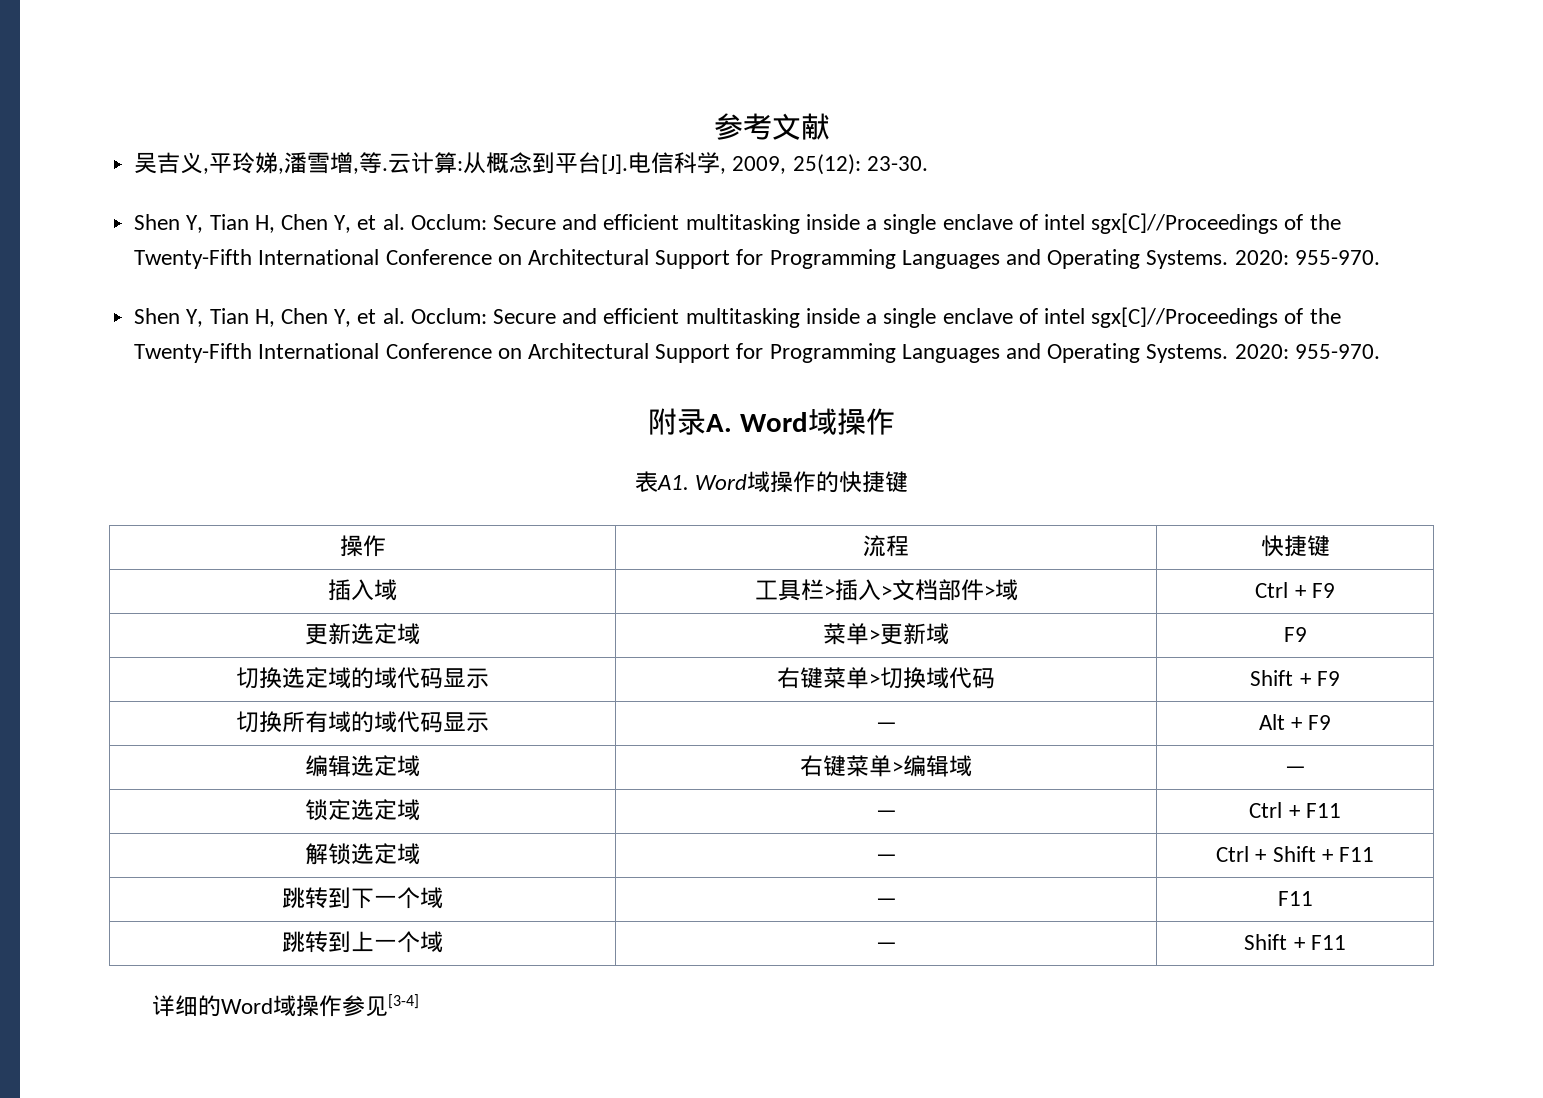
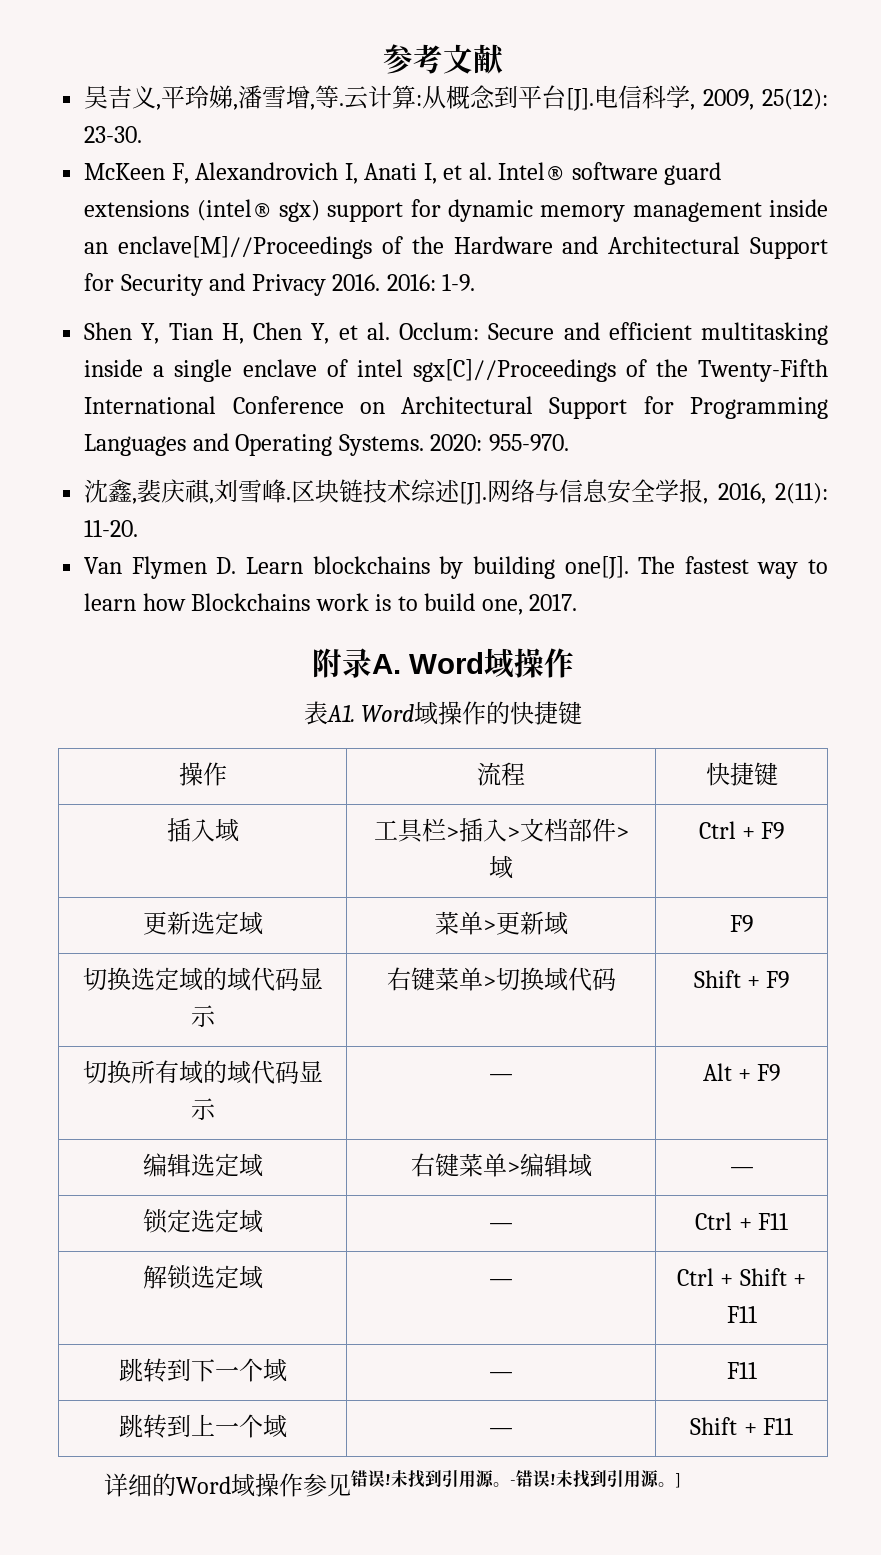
(928, 163) none -> [84,162,722,185] [84,199,828,222] [84,236,829,259] [84,273,476,296] // McKeen F, Alexandrovich I, Anati I, et al. Intel® software guard extensions (intel® sgx) support for dynamic memory management inside an enclave[M]//Proceedings of the Hardware and Architectural Support for Security and Privacy 2016. 2016: 1-9.
[134,307,1341,328] [134,343,1380,363] Shen Y, Tian H, Chen Y, et al. Occlum: Secure and efficient multitasking inside a single enclave of intel sgx[C]//Proceedings of the Twenty-Fifth International Conference on Architectural Support for Programming Languages and Operating Systems. 2020: 955-970. -> [84,479,828,505] [84,520,139,537] [84,556,828,579] [84,593,578,615] 沈鑫,裴庆祺,刘雪峰.区块链技术综述[J].网络与信息安全学报, 2016, 2(11): 11-20. // Van Flymen D. Learn blockchains by building one[J]. The fastest way to learn how Blockchains work is to build one, 2017.
[388,994,420,1009] [3-4] -> [351,1470,682,1488] 错误!未找到引用源。-错误!未找到引用源。]

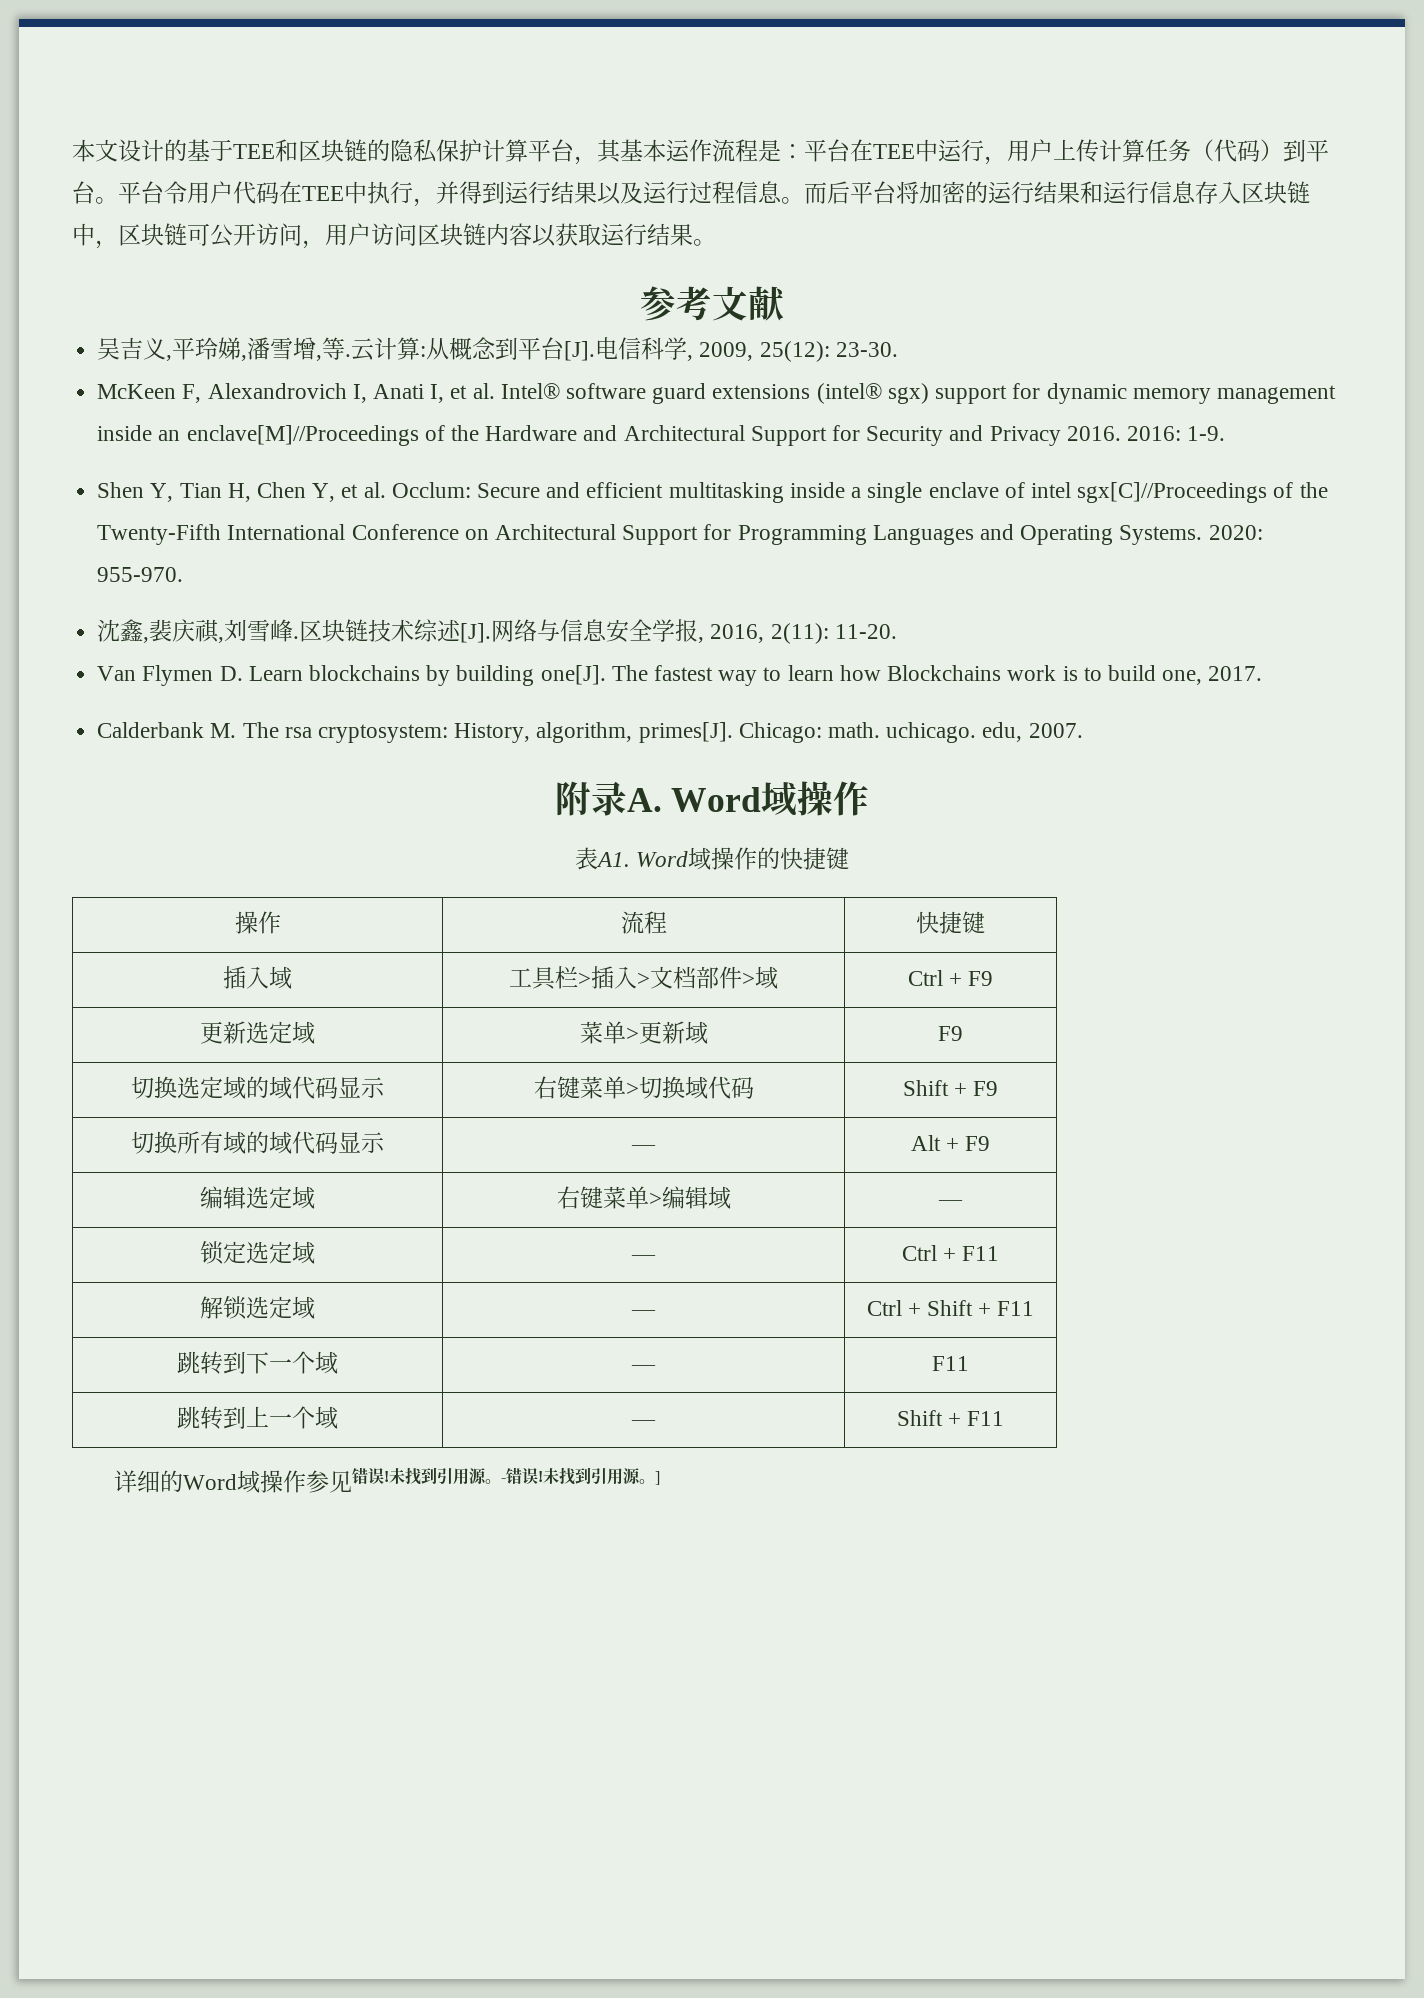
(383, 59) none -> [72,139,1329,165] [72,181,1310,207] [72,223,716,249] 本文设计的基于TEE和区块链的隐私保护计算平台，其基本运作流程是：平台在TEE中运行，用户上传计算任务（代码）到平台。平台令用户代码在TEE中执行，并得到运行结果以及运行过程信息。而后平台将加密的运行结果和运行信息存入区块链中，区块链可公开访问，用户访问区块链内容以获取运行结果。 //
(578, 602) none -> [97,722,1083,743] // Calderbank M. The rsa cryptosystem: History, algorithm, primes[J]. Chicago: math. uchicago. edu, 2007.

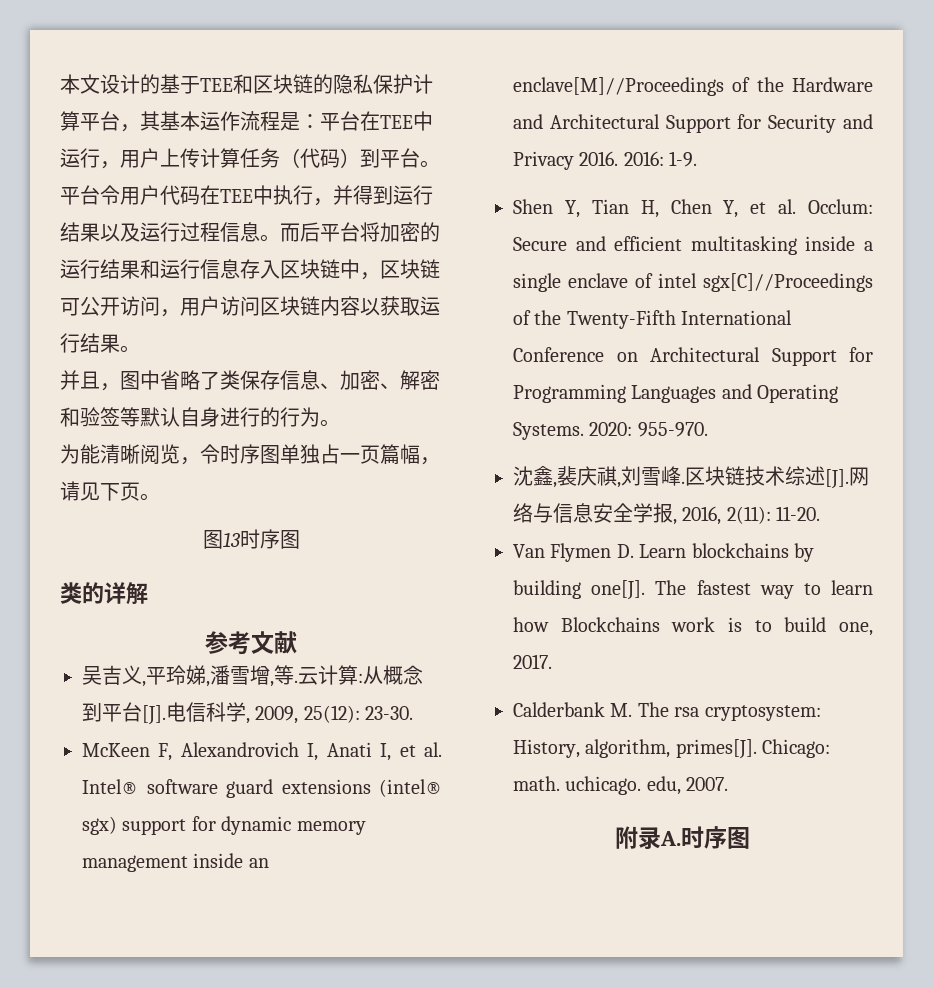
(716, 242) none -> [60,370,440,391] [60,407,340,427] [60,444,440,465] [60,481,160,501] [202,529,300,549] [60,582,148,605] // 并且，图中省略了类保存信息、加密、解密和验签等默认自身进行的行为。 // 为能清晰阅览，令时序图单独占一页篇幅，请见下页。 // 图13时序图 // 类的详解
[671,781,870,816] [574,847,850,870] [234,911,281,934] [620,911,667,934] [916,911,985,934] [223,966,292,989] [508,966,778,990] [907,970,994,986] [200,1021,315,1044] [579,1021,708,1044] [938,1026,963,1041] [131,1076,385,1099] [533,1076,754,1099] [902,1080,999,1096] [131,1131,385,1154] [631,1145,656,1151] [910,1135,991,1151] [200,1186,315,1209] [556,1186,731,1209] [938,1200,963,1206] [200,1241,315,1265] [631,1255,656,1261] [901,1245,1000,1261] [200,1296,315,1320] [631,1310,656,1316] [866,1300,1035,1316] [177,1351,338,1375] [631,1365,656,1371] [932,1356,969,1371] [177,1406,338,1430] [631,1420,656,1426] [896,1410,1005,1426] [113,1467,660,1493] Word域操作 // 表A1. Word域操作的快捷键 // 操作 | 流程 | 快捷键 // 插入域 | 工具栏>插入>文档部件>域 | Ctrl + F9 // 更新选定域 | 菜单>更新域 | F9 // 切换选定域的域代码显示 | 右键菜单>切换域代码 | Shift + F9 // 切换所有域的域代码显示 | — | Alt + F9 // 编辑选定域 | 右键菜单>编辑域 | — // 锁定选定域 | — | Ctrl + F11 // 解锁选定域 | — | Ctrl + Shift + F11 // 跳转到下一个域 | — | F11 // 跳转到上一个域 | — | Shift + F11 // 详细的Word域操作参见错误!未找到引用源。-错误!未找到引用源。] -> [680,826,750,849] 时序图

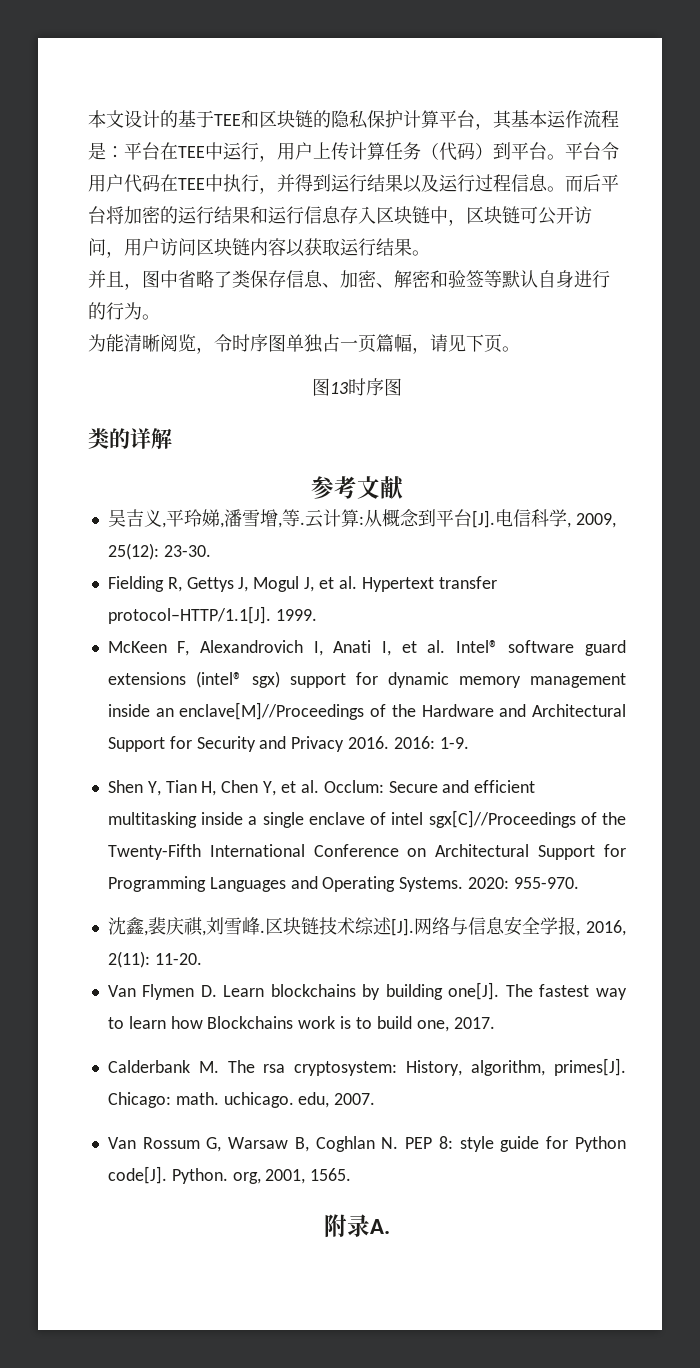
(414, 713) none -> [107,576,497,592] [107,606,317,624] // Fielding R, Gettys J, Mogul J, et al. Hypertext transfer protocol–HTTP/1.1[J]. 1999.
(729, 784) none -> [107,1136,626,1152] [107,1166,352,1184] // Van Rossum G, Warsaw B, Coghlan N. PEP 8: style guide for Python code[J]. Python. org, 2001, 1565.
[680,826,750,849] 时序图 -> (390, 1226) none

